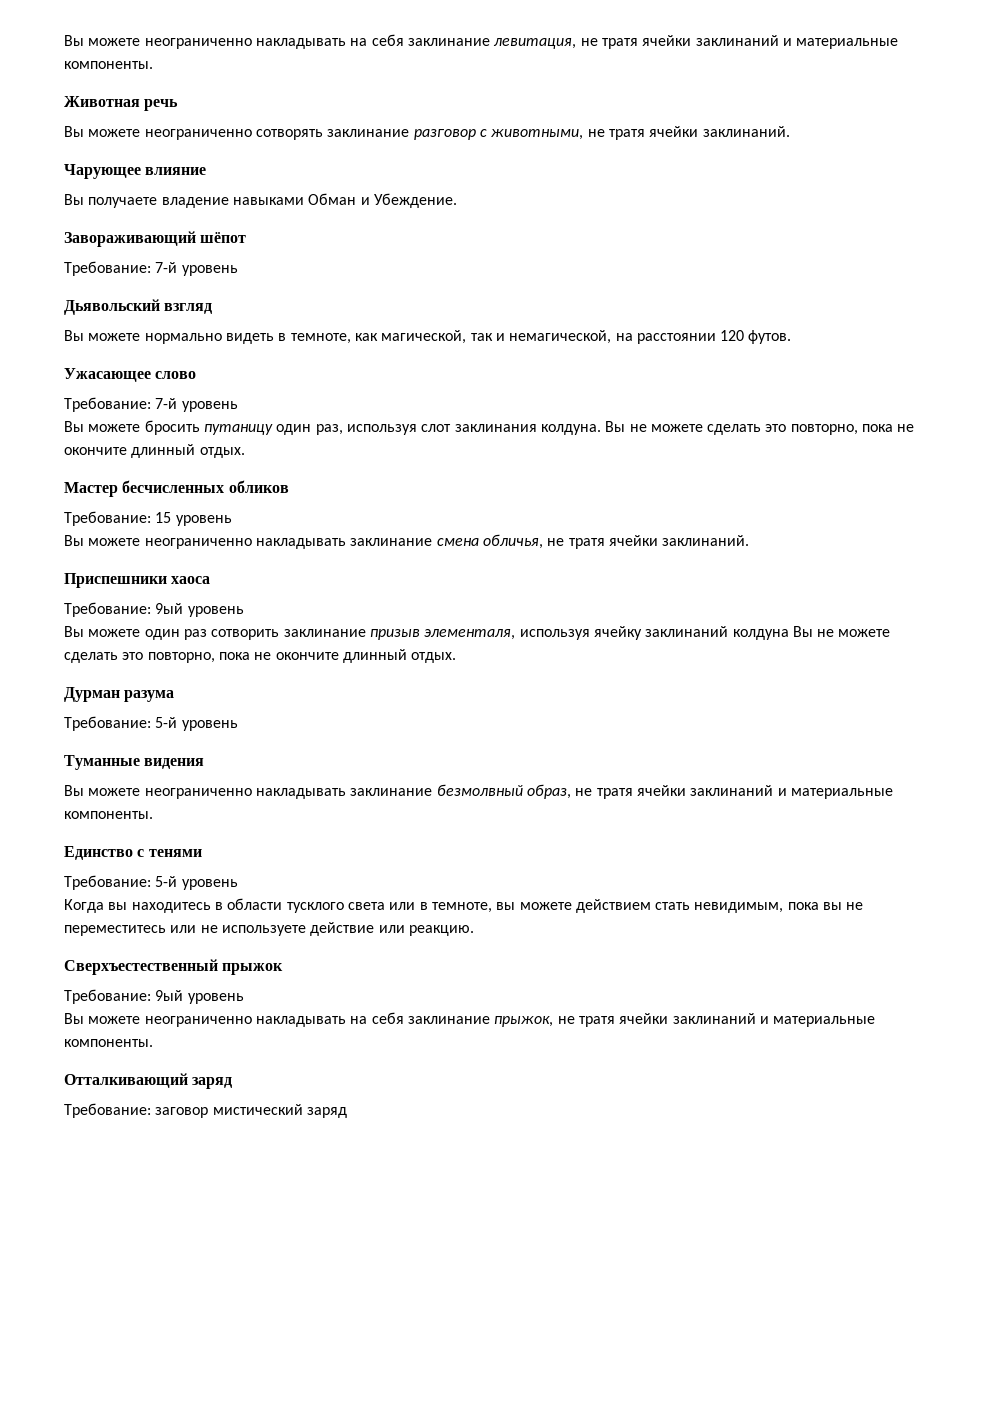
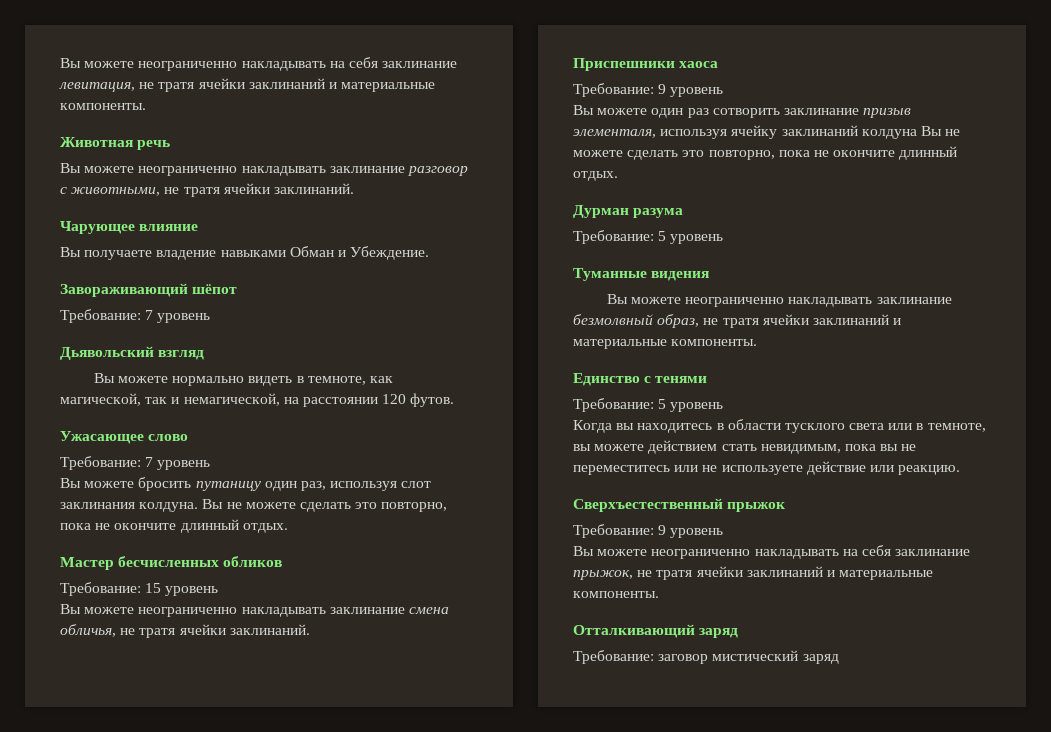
[255,129,323,140] сотворять -> [241,166,326,176] накладывать
[155,262,178,273] 7-й -> [145,310,154,320] 7
[155,398,178,409] 7-й -> [145,457,154,467] 7
[155,603,184,614] 9ый -> [658,84,667,94] 9
[155,717,178,728] 5-й -> [658,231,667,241] 5
[155,876,178,887] 5-й -> [658,399,667,409] 5
[155,990,184,1001] 9ый -> [658,525,667,535] 9

